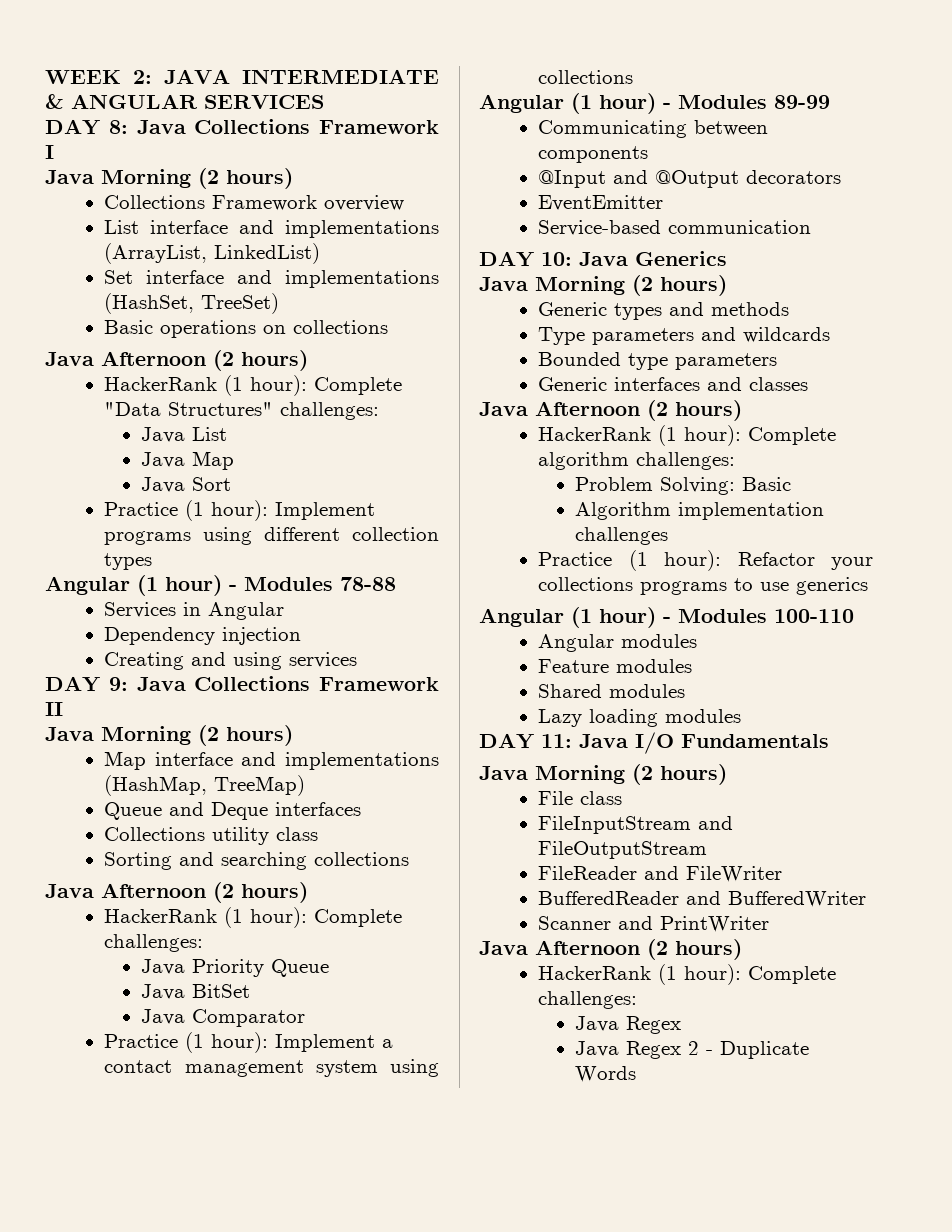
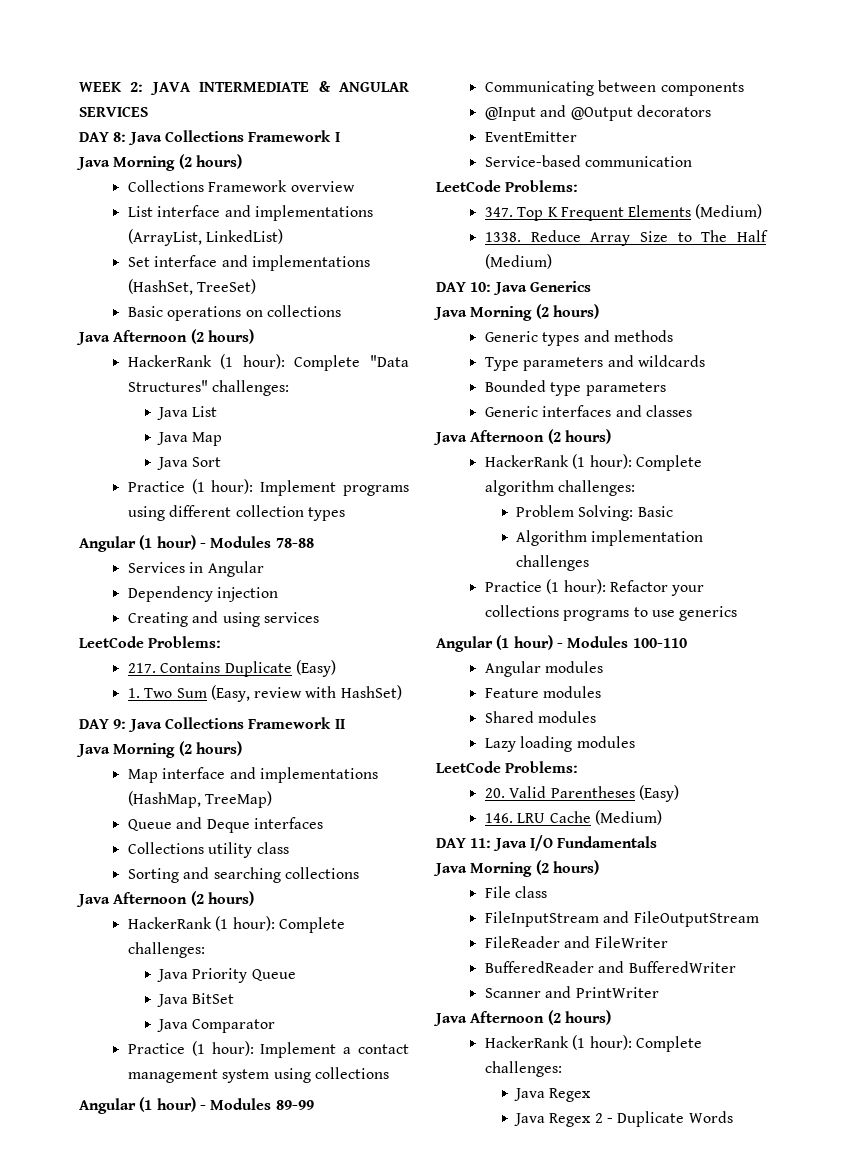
(358, 660) none -> [79,636,222,648] [127,660,336,677] [127,685,402,702] // LeetCode Problems: // 217. Contains Duplicate (Easy) // 1. Two Sum (Easy, review with HashSet)
(812, 227) none -> [436,180,579,192] [484,204,763,221] [484,230,768,246] [484,254,552,269] // LeetCode Problems: // 347. Top K Frequent Elements (Medium) // 1338. Reduce Array Size to The Half (Medium)
(742, 716) none -> [436,761,579,773] [484,785,679,802] [484,810,662,825] // LeetCode Problems: // 20. Valid Parentheses (Easy) // 146. LRU Cache (Medium)

